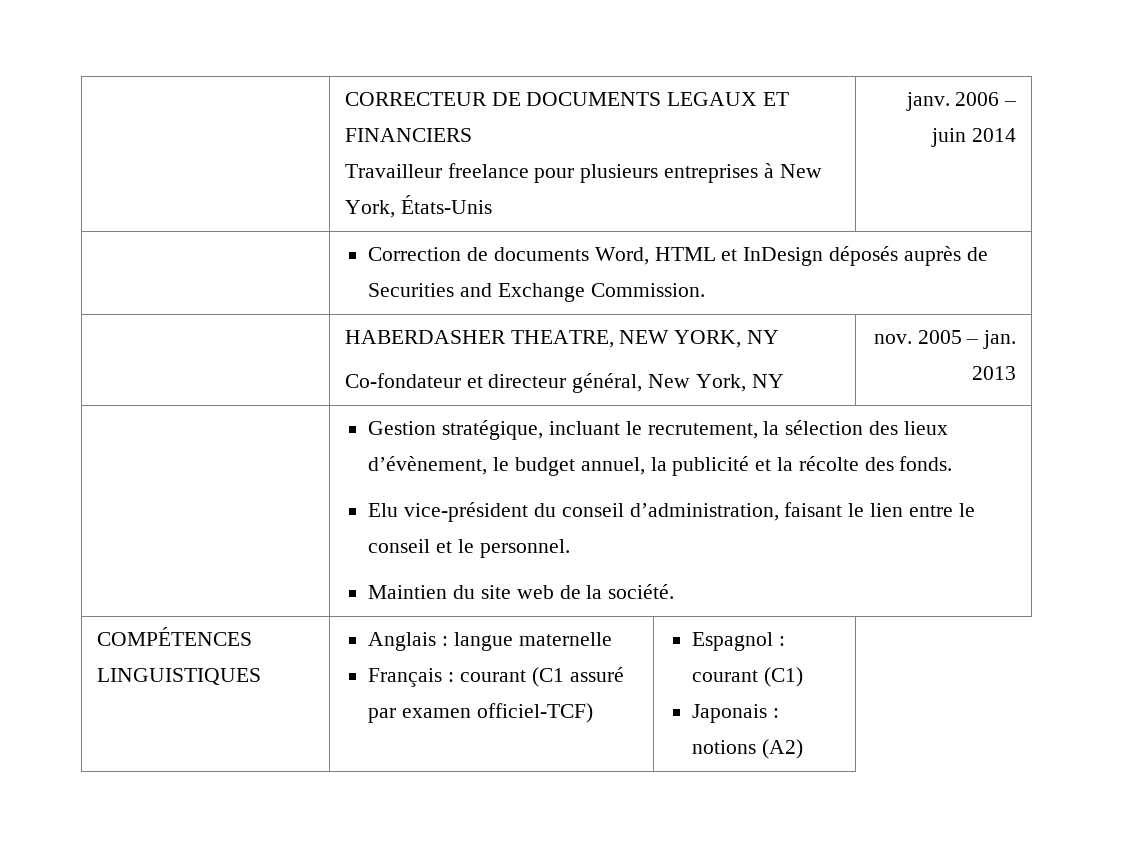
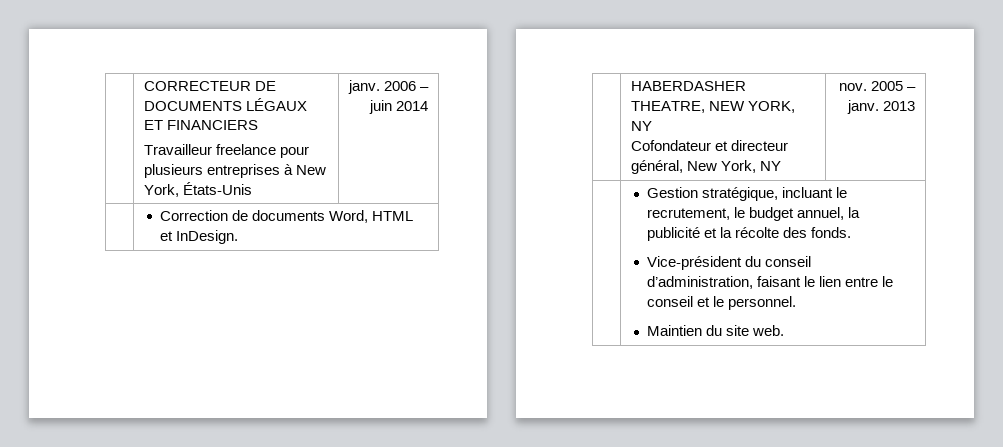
[667,92,758,106] LEGAUX -> [245,98,307,111] LÉGAUX
[743,246,988,266] [368,283,705,302] InDesign déposés auprès de Securities and Exchange Commission. -> [176,230,239,244] InDesign.
[344,373,461,388] Co-fondateur -> [630,140,711,151] Cofondateur
[983,330,1017,349] jan. -> [847,100,880,114] janv.
[763,420,948,435] [368,456,488,475] la sélection des lieux d’évènement, -> (731, 214) none
[368,502,529,522] Elu vice-président -> [647,256,743,270] Vice-président
[516,584,675,599] [96,627,252,646] [96,668,261,685] [368,632,612,651] [368,667,624,687] [368,703,593,723] [692,632,786,651] [692,667,804,687] [692,704,780,723] [692,739,804,759] web de la société. // COMPÉTENCES LINGUISTIQUES | Anglais : langue maternelle // Français : courant (C1 assuré par examen officiel-TCF) | Espagnol : courant (C1) // Japonais : notions (A2) -> [752,325,785,336] web.

